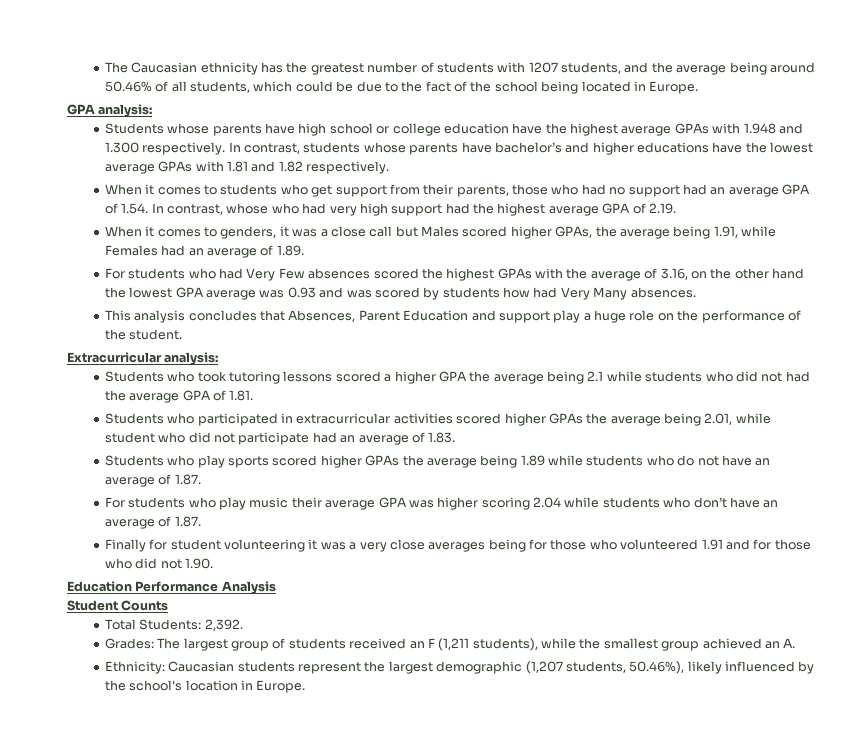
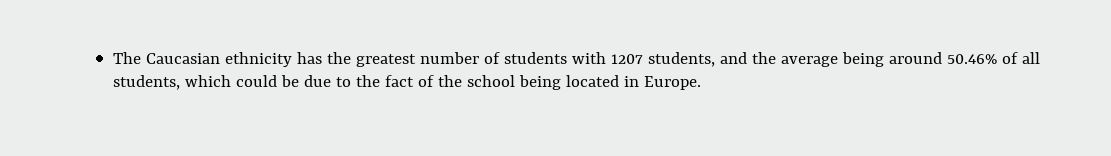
[67,104,153,117] [104,123,803,136] [104,142,814,155] [104,161,390,174] [104,184,811,197] [104,203,676,216] [104,226,777,239] [104,245,304,258] [104,268,805,281] [104,287,696,300] [104,310,801,323] [104,329,183,340] [67,352,219,365] [104,371,810,384] [104,390,254,403] [104,413,771,426] [104,432,456,445] [104,455,771,468] [104,474,201,487] [104,497,779,510] [104,516,201,529] [104,539,811,552] [104,558,214,569] [67,581,276,594] [67,600,169,611] [104,619,243,631] [104,638,796,651] [104,661,815,674] [104,680,306,693] // GPA analysis: // Students whose parents have high school or college education have the highest average GPAs with 1.948 and 1.300 respectively. In contrast, students whose parents have bachelor’s and higher educations have the lowest average GPAs with 1.81 and 1.82 respectively. // When it comes to students who get support from their parents, those who had no support had an average GPA of 1.54. In contrast, whose who had very high support had the highest average GPA of 2.19. // When it comes to genders, it was a close call but Males scored higher GPAs, the average being 1.91, while Females had an average of 1.89. // For students who had Very Few absences scored the highest GPAs with the average of 3.16, on the other hand the lowest GPA average was 0.93 and was scored by students how had Very Many absences. // This analysis concludes that Absences, Parent Education and support play a huge role on the performance of the student. // Extracurricular analysis: // Students who took tutoring lessons scored a higher GPA the average being 2.1 while students who did not had the average GPA of 1.81. // Students who participated in extracurricular activities scored higher GPAs the average being 2.01, while student who did not participate had an average of 1.83. // Students who play sports scored higher GPAs the average being 1.89 while students who do not have an average of 1.87. // For students who play music their average GPA was higher scoring 2.04 while students who don’t have an average of 1.87. // Finally for student volunteering it was a very close averages being for those who volunteered 1.91 and for those who did not 1.90. // Education Performance Analysis // Student Counts // Total Students: 2,392. // Grades: The largest group of students received an F (1,211 students), while the smallest group achieved an A. // Ethnicity: Caucasian students represent the largest demographic (1,207 students, 50.46%), likely influenced by the school's location in Europe. -> (701, 83) none

